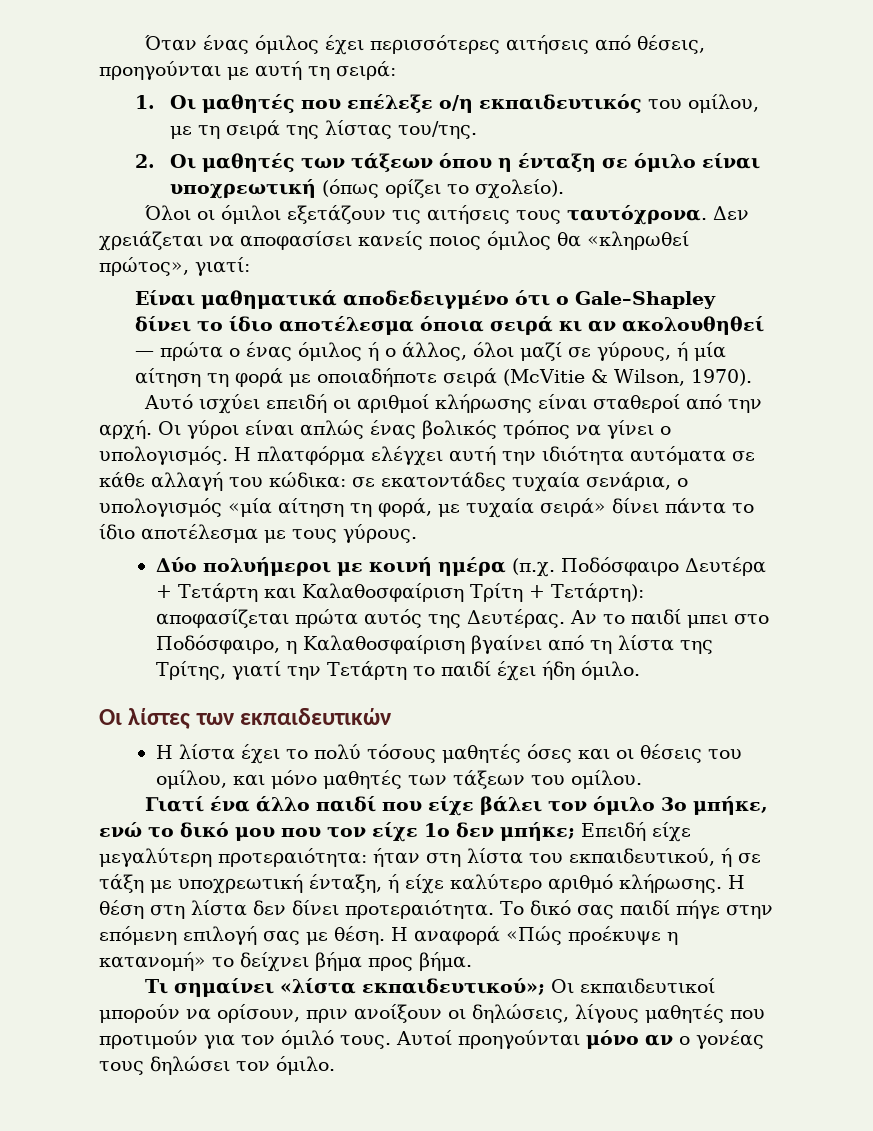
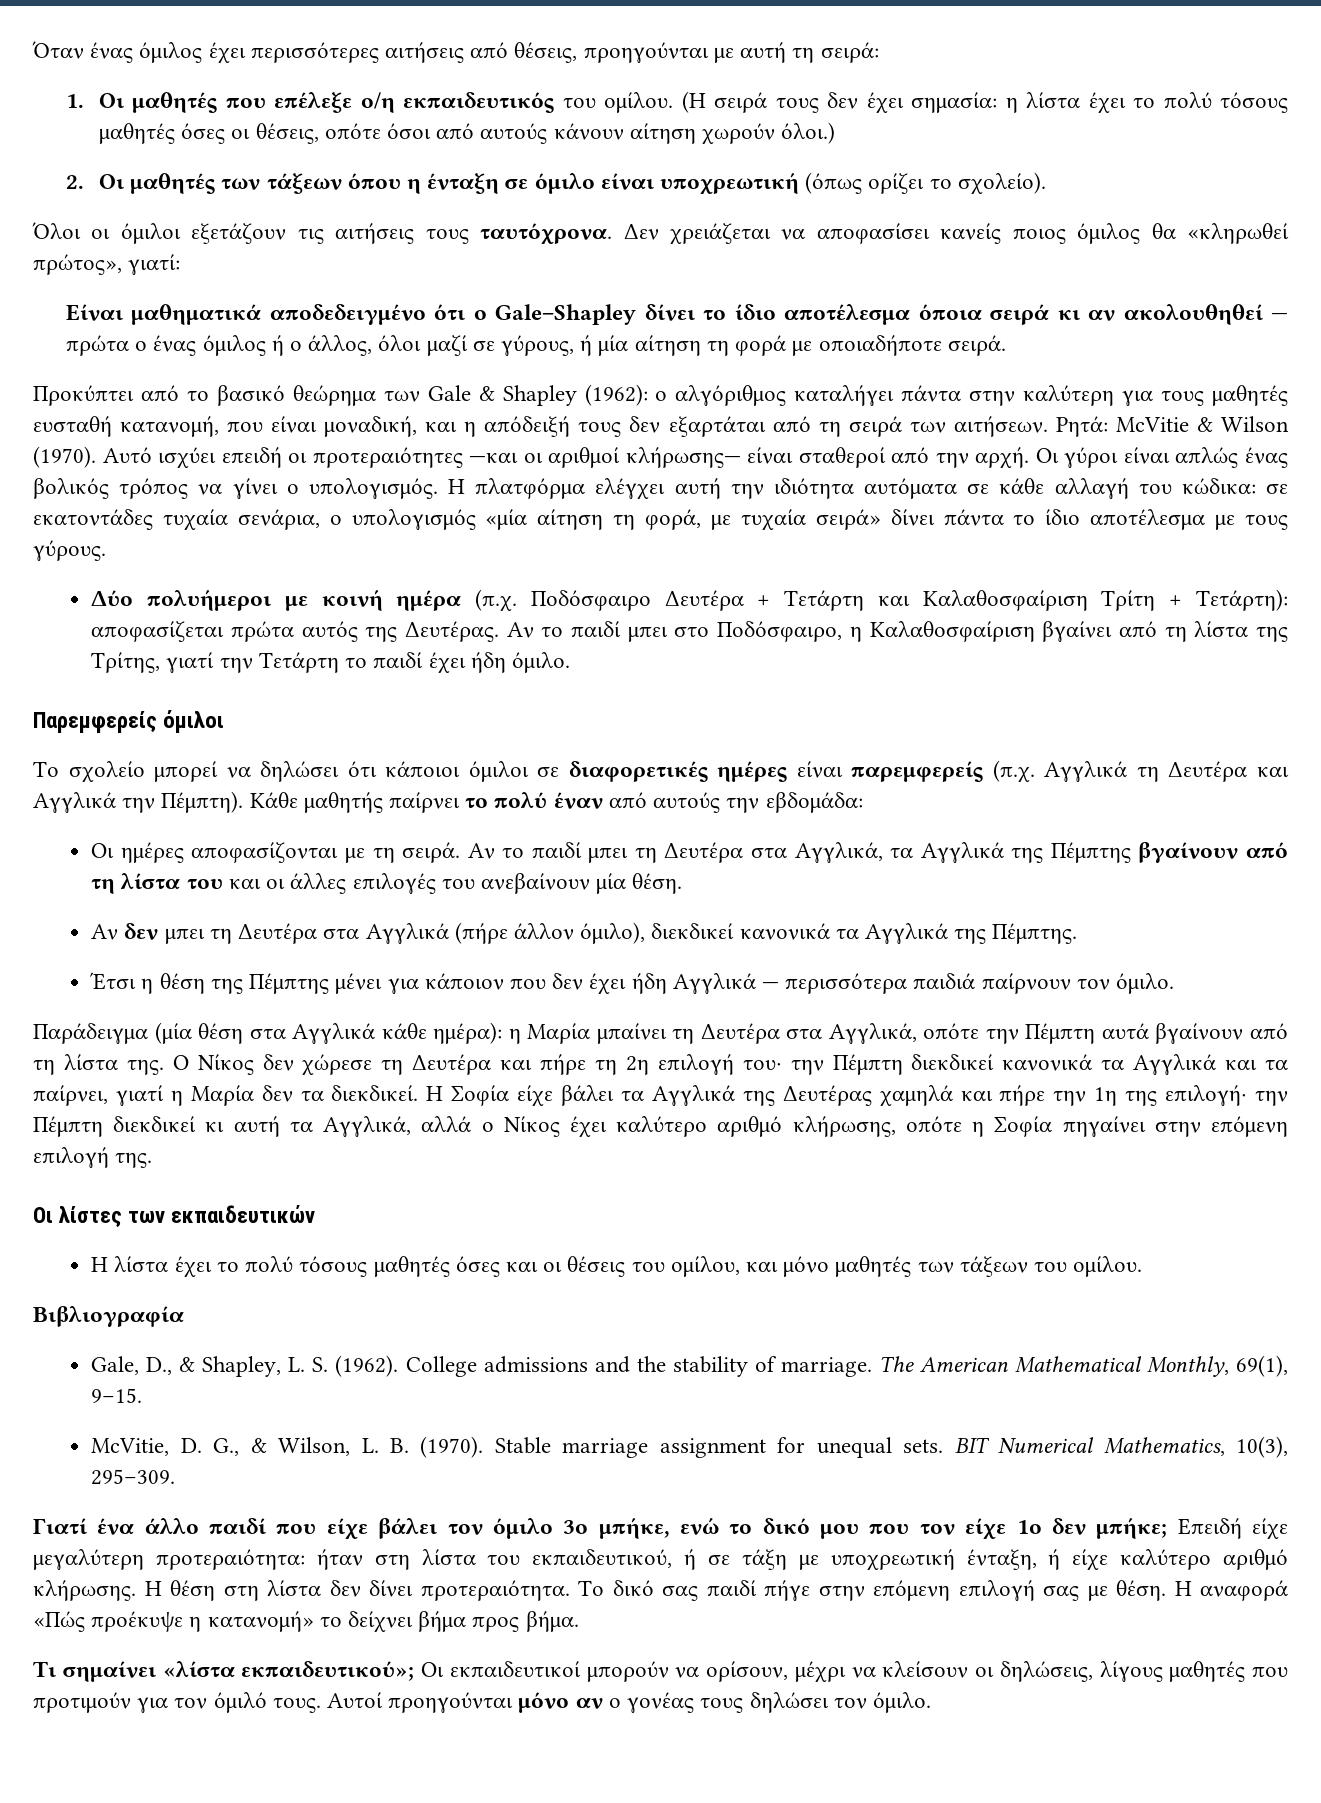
[688,94,760,113] [170,120,478,139] ομίλου, με τη σειρά της λίστας του/της. -> [604,91,1288,114] [98,122,836,145] ομίλου. (Η σειρά τους δεν έχει σημασία: η λίστα έχει το πολύ τόσους μαθητές όσες οι θέσεις, οπότε όσοι από αυτούς κάνουν αίτηση χωρούν όλοι.)
[442,368,752,387] [144,394,533,414] σειρά (McVitie & Wilson, 1970). // Αυτό ισχύει επειδή οι αριθμοί κλήρωσης -> [947,335,1006,356] [33,384,1288,406] [33,416,1289,437] [33,446,741,469] σειρά. // Προκύπτει από το βασικό θεώρημα των Gale & Shapley (1962): ο αλγόριθμος καταλήγει πάντα στην καλύτερη για τους μαθητές ευσταθή κατανομή, που είναι μοναδική, και η απόδειξή τους δεν εξαρτάται από τη σειρά των αιτήσεων. Ρητά: McVitie & Wilson (1970). Αυτό ισχύει επειδή οι προτεραιότητες —και οι αριθμοί κλήρωσης—
(640, 670) none -> [33,710,225,734] [33,760,1289,783] [33,791,863,813] [91,842,1288,863] [91,873,683,894] [91,922,1078,944] [90,972,1175,995] [33,1022,1288,1044] [33,1054,1288,1076] [33,1085,1288,1107] [33,1116,1288,1138] [33,1147,153,1168] // Παρεμφερείς όμιλοι // Το σχολείο μπορεί να δηλώσει ότι κάποιοι όμιλοι σε διαφορετικές ημέρες είναι παρεμφερείς (π.χ. Αγγλικά τη Δευτέρα και Αγγλικά την Πέμπτη). Κάθε μαθητής παίρνει το πολύ έναν από αυτούς την εβδομάδα: // Οι ημέρες αποφασίζονται με τη σειρά. Αν το παιδί μπει τη Δευτέρα στα Αγγλικά, τα Αγγλικά της Πέμπτης βγαίνουν από τη λίστα του και οι άλλες επιλογές του ανεβαίνουν μία θέση. // Αν δεν μπει τη Δευτέρα στα Αγγλικά (πήρε άλλον όμιλο), διεκδικεί κανονικά τα Αγγλικά της Πέμπτης. // Έτσι η θέση της Πέμπτης μένει για κάποιον που δεν έχει ήδη Αγγλικά — περισσότερα παιδιά παίρνουν τον όμιλο. // Παράδειγμα (μία θέση στα Αγγλικά κάθε ημέρα): η Μαρία μπαίνει τη Δευτέρα στα Αγγλικά, οπότε την Πέμπτη αυτά βγαίνουν από τη λίστα της. Ο Νίκος δεν χώρεσε τη Δευτέρα και πήρε τη 2η επιλογή του· την Πέμπτη διεκδικεί κανονικά τα Αγγλικά και τα παίρνει, γιατί η Μαρία δεν τα διεκδικεί. Η Σοφία είχε βάλει τα Αγγλικά της Δευτέρας χαμηλά και πήρε την 1η της επιλογή· την Πέμπτη διεκδικεί κι αυτή τα Αγγλικά, αλλά ο Νίκος έχει καλύτερο αριθμό κλήρωσης, οπότε η Σοφία πηγαίνει στην επόμενη επιλογή της.
(642, 779) none -> [33,1306,184,1327] [91,1355,1288,1377] [91,1388,143,1403] [91,1436,1288,1458] [91,1469,176,1485] // Βιβλιογραφία // Gale, D., & Shapley, L. S. (1962). College admissions and the stability of marriage. The American Mathematical Monthly, 69(1), 9–15. // McVitie, D. G., & Wilson, L. B. (1970). Stable marriage assignment for unequal sets. BIT Numerical Mathematics, 10(3), 295–309.
[306,1004,442,1023] πριν ανοίξουν -> [794,1661,969,1683] μέχρι να κλείσουν

